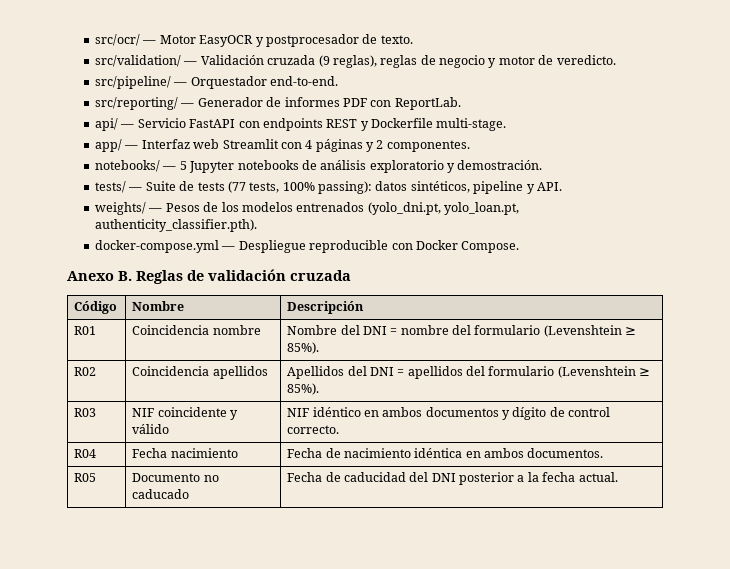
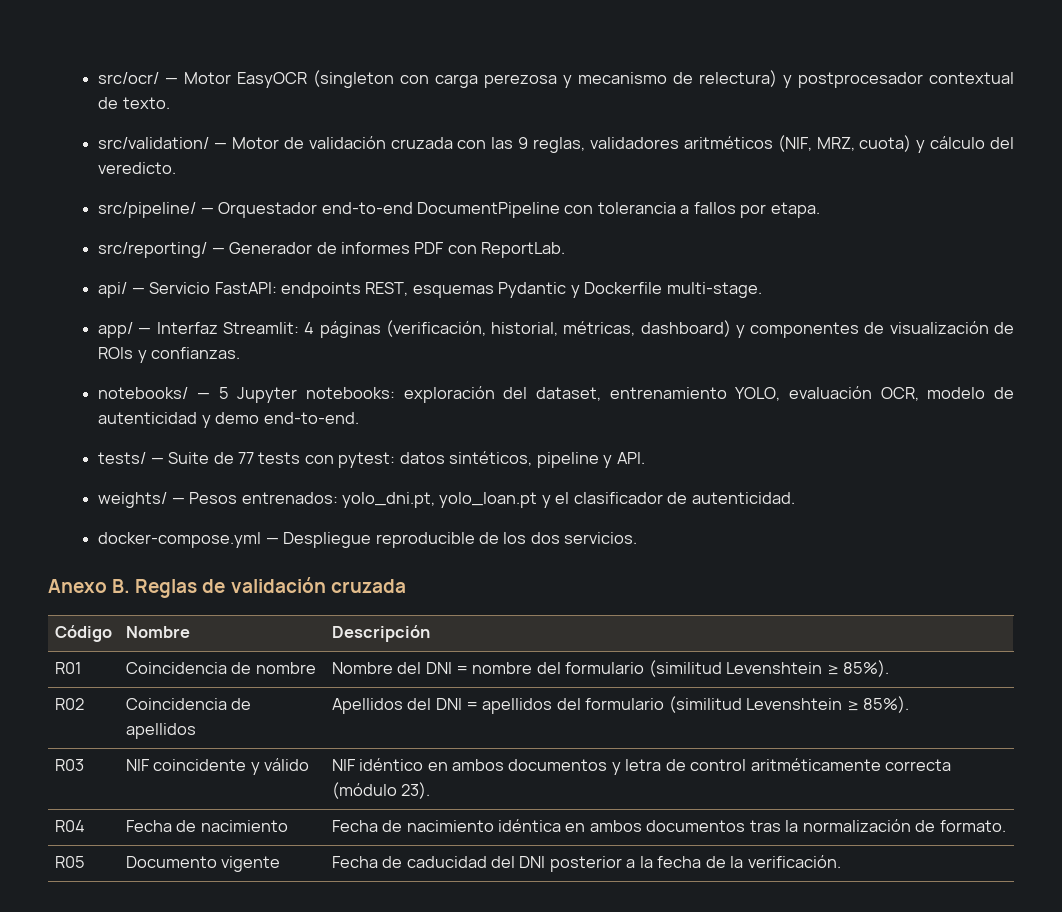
(254, 41) none -> [313,70,778,88] (singleton con carga perezosa y mecanismo de relectura)
(359, 40) none -> [929,72,1015,84] contextual
[200,55,616,68] [95,76,339,89] Validación cruzada (9 reglas), reglas de negocio y motor de veredicto. // src/pipeline/ — Orquestador end-to-end. -> [231,135,1014,153] [98,162,177,174] [98,202,820,218] Motor de validación cruzada con las 9 reglas, validadores aritméticos (NIF, MRZ, cuota) y cálculo del veredicto. // src/pipeline/ — Orquestador end-to-end DocumentPipeline con tolerancia a fallos por etapa.
[189,118,358,131] FastAPI con endpoints REST -> [214,282,567,298] FastAPI: endpoints REST, esquemas Pydantic
[193,139,470,152] [95,160,543,173] web Streamlit con 4 páginas y 2 componentes. // notebooks/ — 5 Jupyter notebooks de análisis exploratorio y demostración. -> [223,320,1014,338] [98,347,241,363] [98,386,1015,403] [98,412,359,428] Streamlit: 4 páginas (verificación, historial, métricas, dashboard) y componentes de visualización de ROIs y confianzas. // notebooks/ — 5 Jupyter notebooks: exploración del dataset, entrenamiento YOLO, evaluación OCR, modelo de autenticidad y demo end-to-end.
[197,181,373,194] tests (77 tests, 100% passing): -> [238,452,396,468] 77 tests con pytest:
[203,202,520,215] [95,219,258,232] de los modelos entrenados (yolo_dni.pt, yolo_loan.pt, authenticity_classifier.pth). -> [241,492,795,508] entrenados: yolo_dni.pt, yolo_loan.pt y el clasificador de autenticidad.
[391,240,520,253] con Docker Compose. -> [479,532,638,544] de los dos servicios.
(210, 330) none -> [231,662,252,674] de
[543,325,622,337] (Levenshtein -> [648,660,823,677] (similitud Levenshtein
(210, 371) none -> [231,698,252,710] de
[557,366,636,378] (Levenshtein -> [668,696,843,713] (similitud Levenshtein
[512,407,547,420] dígito -> [625,759,662,771] letra
[287,425,340,434] correcto. -> [750,758,952,771] [331,782,431,799] aritméticamente correcta (módulo 23).
(168, 453) none -> [176,820,197,832] de
[527,448,604,458] documentos. -> [646,819,1006,832] documentos tras la normalización de formato.
[203,475,219,482] [132,489,190,499] no caducado -> [221,856,281,872] vigente
[578,472,618,482] actual. -> [705,855,841,868] de la verificación.

